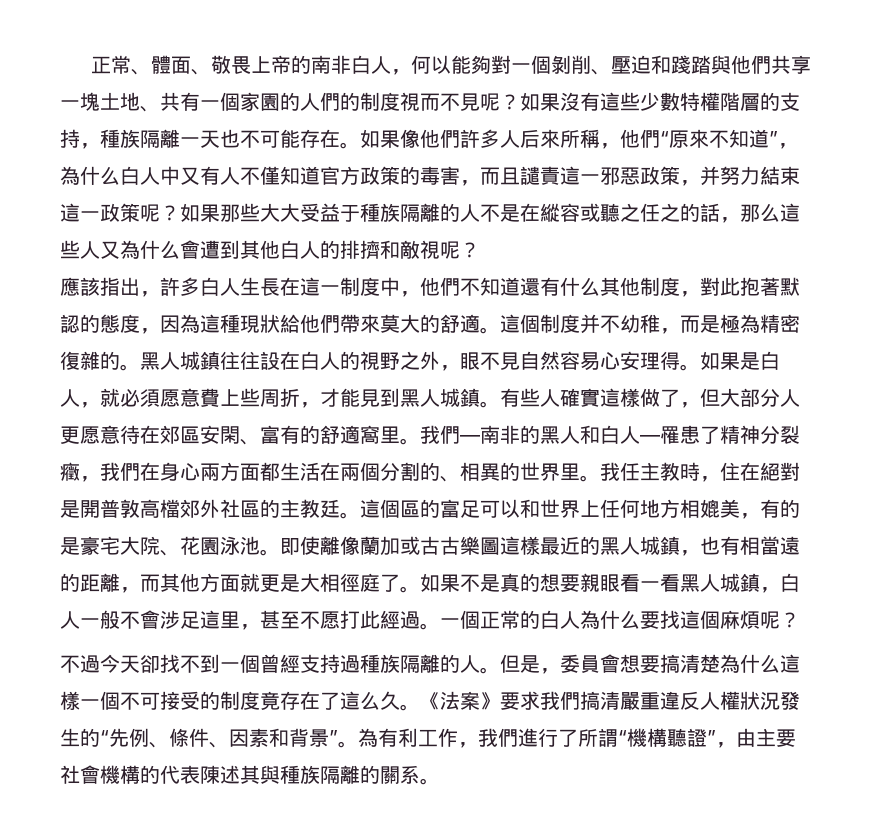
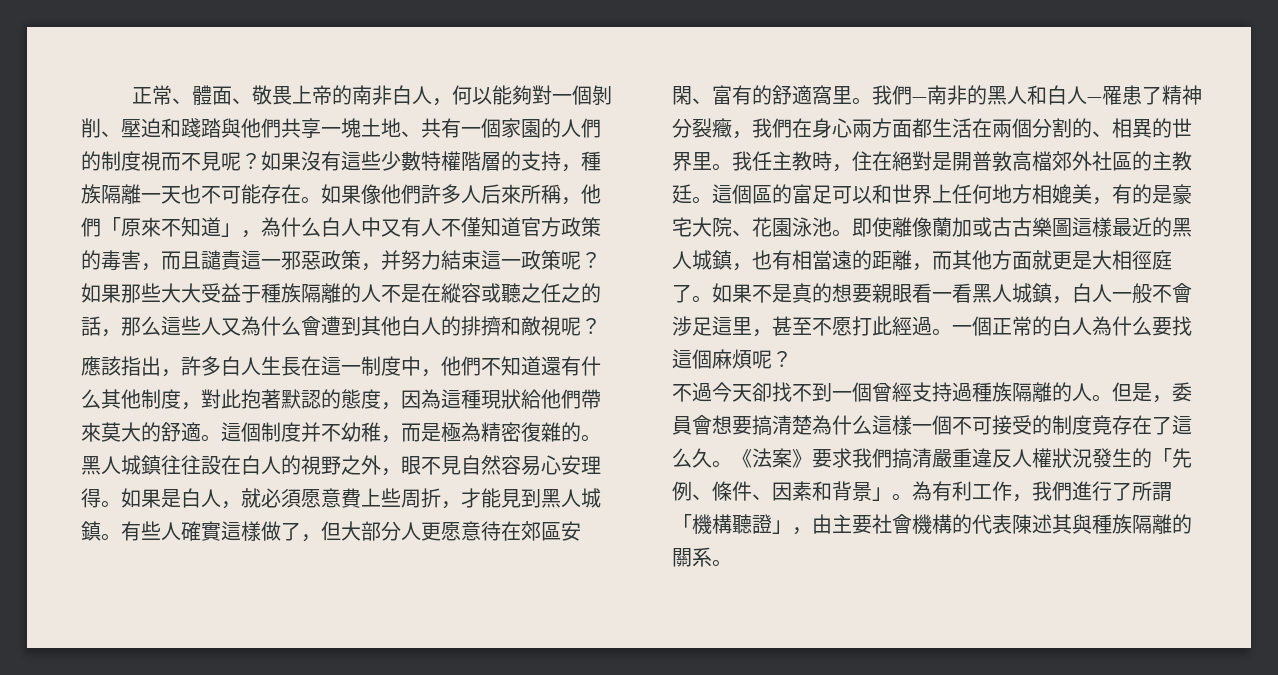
[660,131,669,146] “ -> [101,217,121,235] 「
[769,131,778,146] ” -> [221,223,241,237] 」
[100,730,109,745] “ -> [1152,448,1172,466] 「
[329,730,338,745] ” -> [872,487,892,501] 」
[618,730,627,745] “ -> [672,514,692,532] 「
[707,730,716,745] ” -> [772,520,792,534] 」

